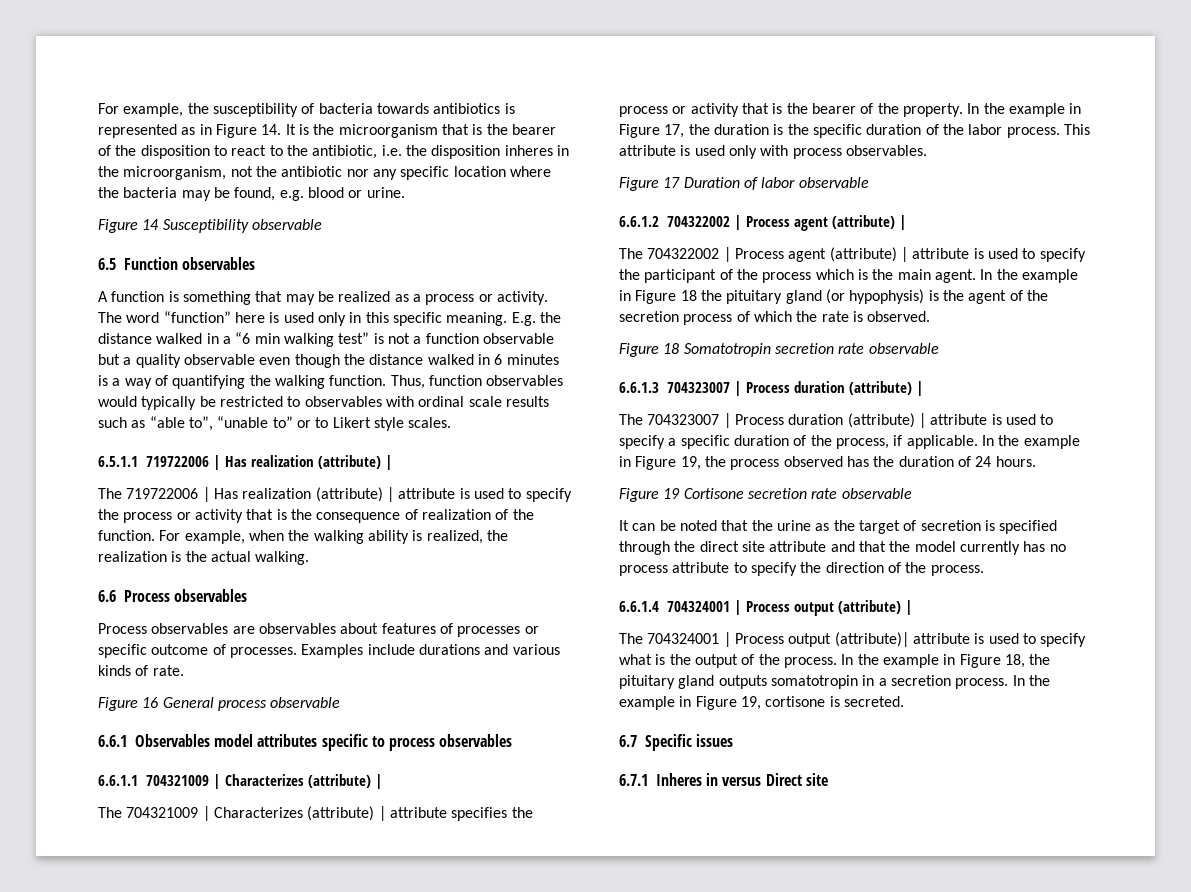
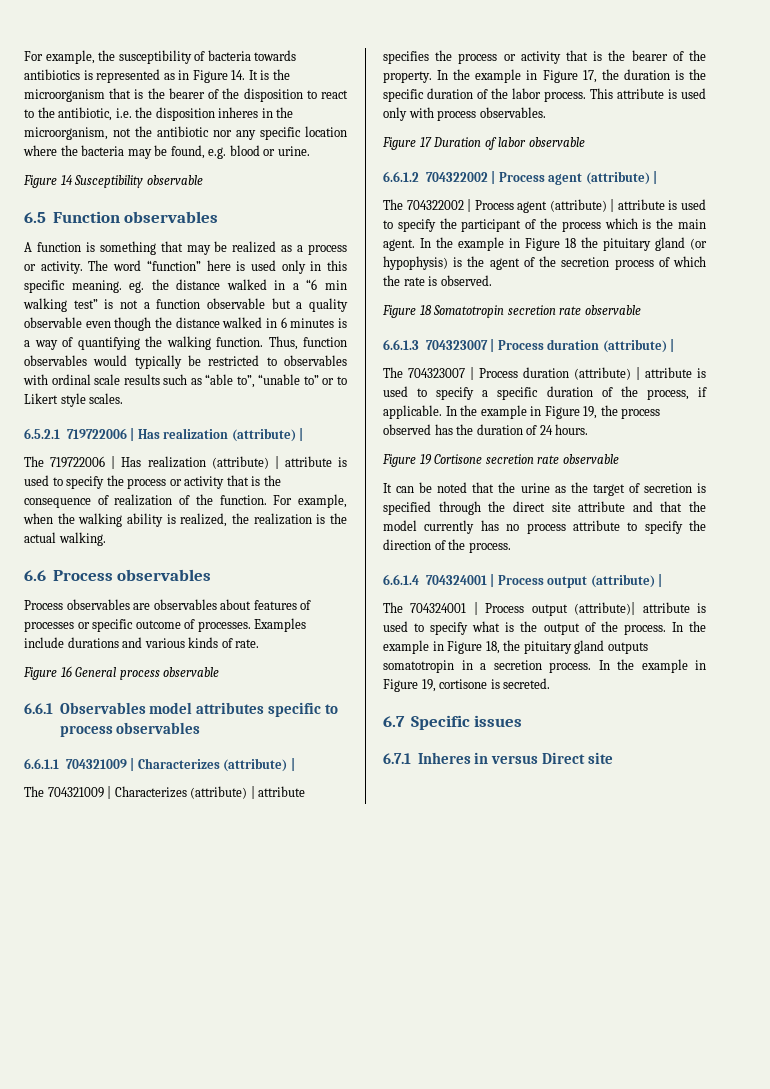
[511,312,536,326] E.g. -> [129,281,145,293] eg.
[98,456,138,467] 6.5.1.1 -> [24,428,60,439] 6.5.2.1

